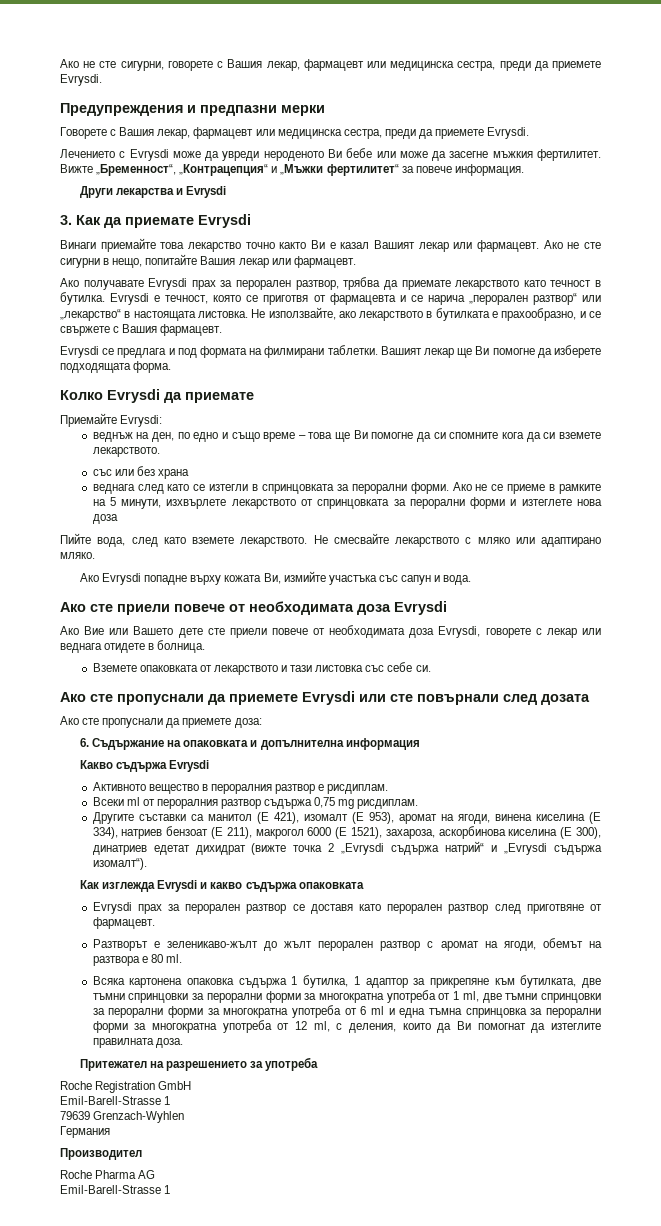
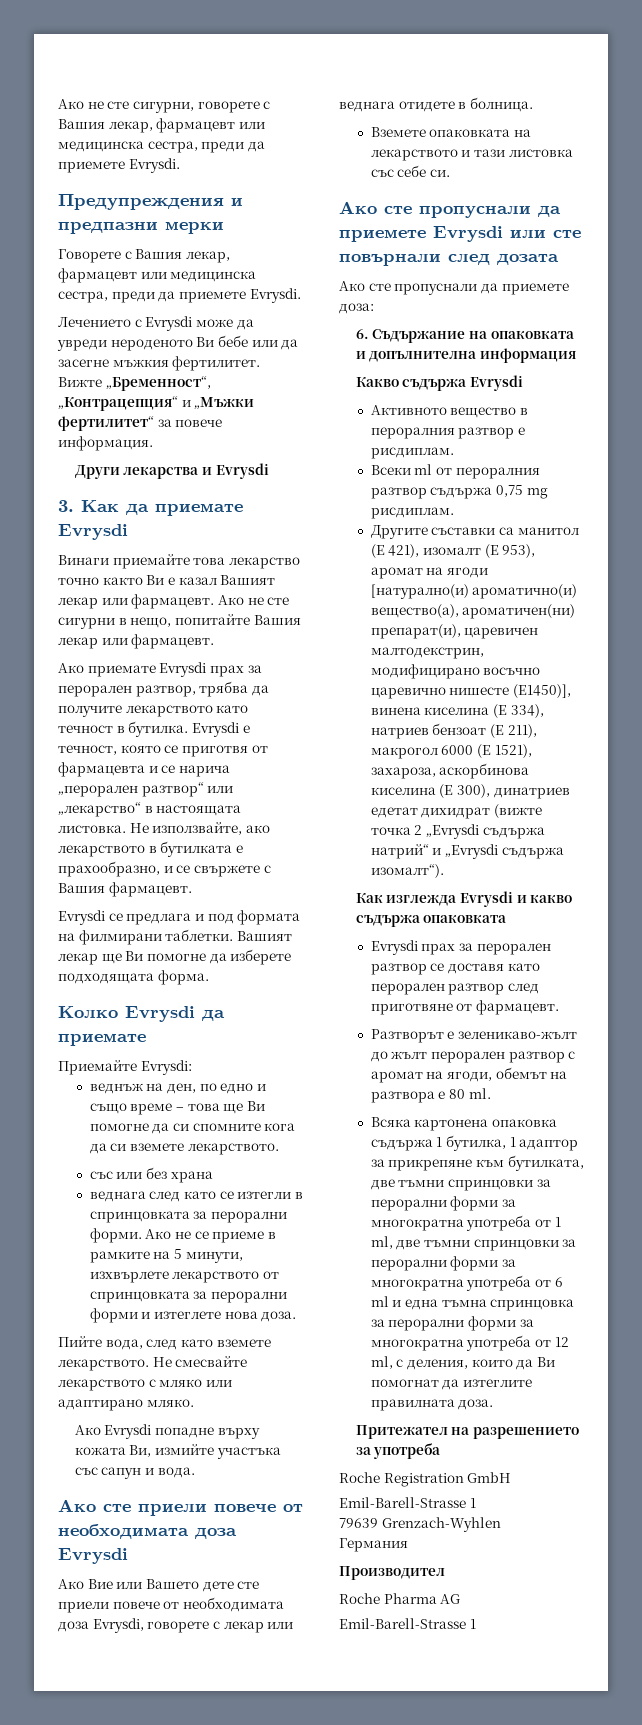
[399,151,428,158] може -> (278, 343) none
[83,280,144,290] получавате -> [87,665,156,677] приемате
[401,280,451,290] приемате -> [58,705,122,717] получите
[92,514,118,524] доза -> [261,1311,297,1322] доза.
[199,665,212,672] от -> [513,129,531,137] на
[457,814,490,824] ягоди, -> [446,567,488,578] [370,584,578,599] [370,604,576,619] [370,624,539,639] [370,647,484,659] [370,664,541,679] [370,684,571,699] ягоди [натурално(и) ароматично(и) вещество(а), ароматичен(ни) препарат(и), царевичен малтодекстрин, модифицирано восъчно царевично нишесте (E1450)],

